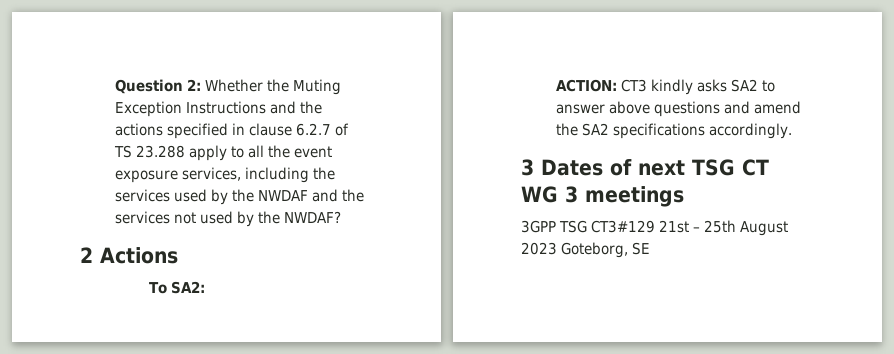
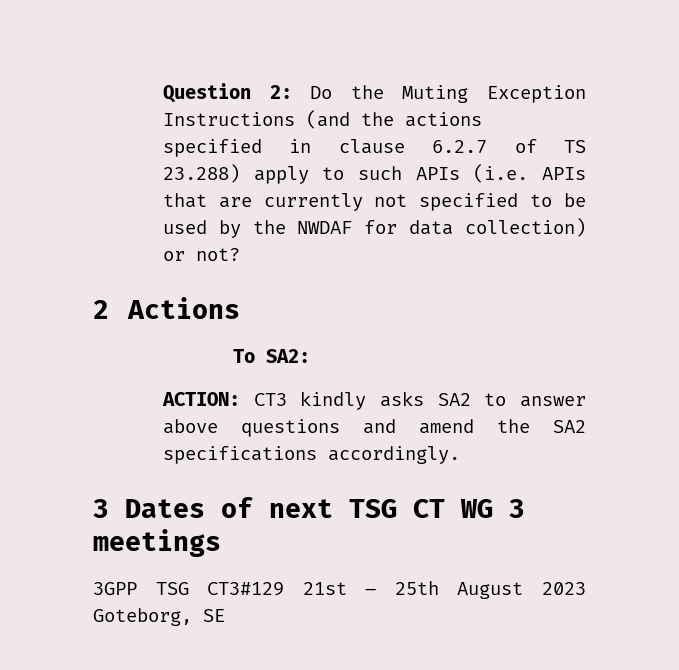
[204,79,263,92] Whether -> [310,86,333,99] Do
[269,101,296,114] and -> [305,110,350,129] (and
[135,145,185,158] 23.288 -> [162,164,240,183] 23.288)
[247,145,332,158] [114,167,335,183] [114,189,364,205] [114,211,341,227] all the event exposure services, including the services used by the NWDAF and the services not used by the NWDAF? -> [357,164,586,183] [162,193,587,211] [162,218,586,238] [162,248,240,261] such APIs (i.e. APIs that are currently not specified to be used by the NWDAF for data collection) or not?

